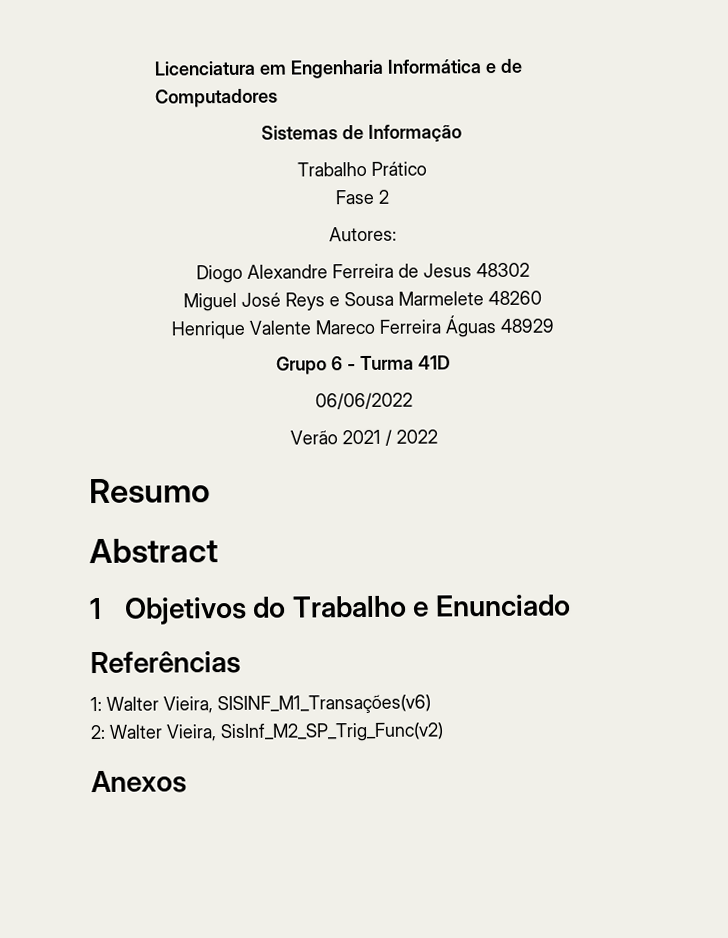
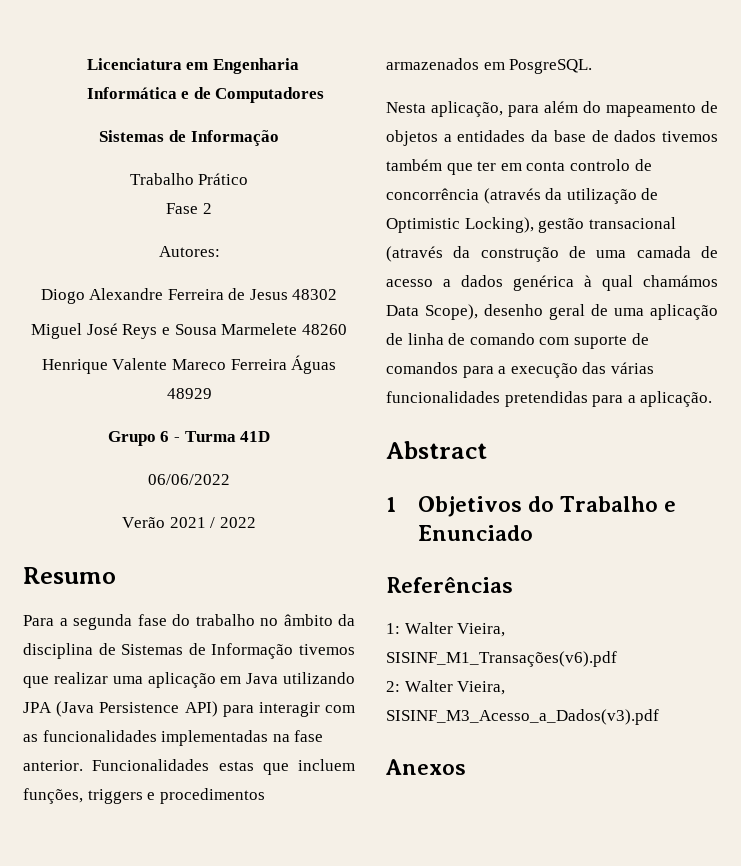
(211, 491) none -> [23,614,355,630] [23,643,355,659] [23,672,355,688] [23,701,355,717] [23,730,324,746] [23,759,355,775] [23,788,265,804] [386,58,593,74] [386,101,718,117] [386,130,718,146] [386,159,652,175] [386,188,659,204] [386,217,676,233] [386,246,718,262] [386,275,718,291] [386,304,718,320] [386,333,649,349] [386,362,654,378] [386,391,713,407] // Para a segunda fase do trabalho no âmbito da disciplina de Sistemas de Informação tivemos que realizar uma aplicação em Java utilizando JPA (Java Persistence API) para interagir com as funcionalidades implementadas na fase anterior. Funcionalidades estas que incluem funções, triggers e procedimentos armazenados em PosgreSQL. // Nesta aplicação, para além do mapeamento de objetos a entidades da base de dados tivemos também que ter em conta controlo de concorrência (através da utilização de Optimistic Locking), gestão transacional (através da construção de uma camada de acesso a dados genérica à qual chamámos Data Scope), desenho geral de uma aplicação de linha de comando com suporte de comandos para a execução das várias funcionalidades pretendidas para a aplicação.
[217,694,431,715] SISINF_M1_Transações(v6) -> [386,651,617,667] SISINF_M1_Transações(v6).pdf
[220,722,444,743] SisInf_M2_SP_Trig_Func(v2) -> [386,709,659,725] SISINF_M3_Acesso_a_Dados(v3).pdf

